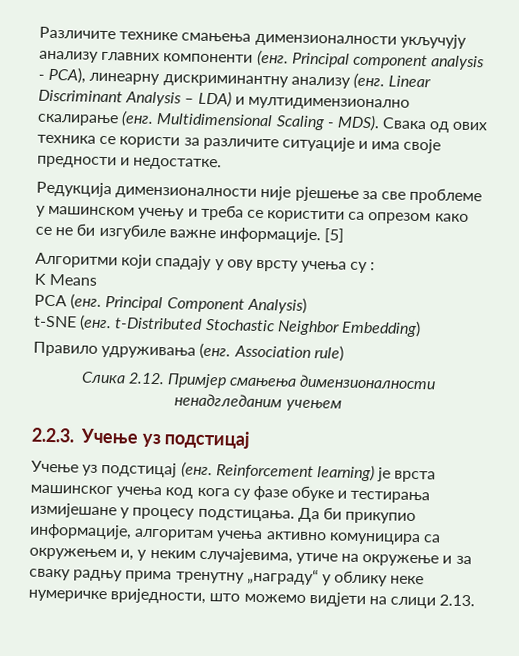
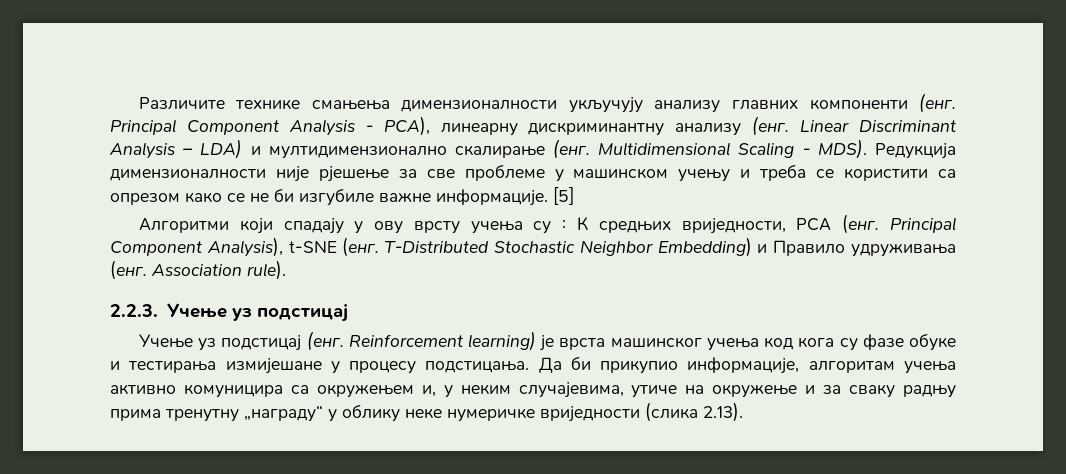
[352,53,486,71] component analysis -> [186,119,356,136] Component Analysis
[382,117,488,133] [37,134,442,154] [37,155,223,171] Свака од ових техника се користи за различите ситуације и има своје предности и недостатке. // -> (867, 149) none
[34,273,98,286] // K Means // -> [577,216,786,234] К средњих вриједности,
[246,296,307,314] Analysis) // -> [206,237,283,257] Analysis),
[114,317,204,330] t-Distributed -> [385,241,490,253] T-Distributed
(421, 328) // -> [757,244,768,253] и
[313,345,344,362] [80,371,437,390] [174,393,342,412] rule) // Слика 2.12. Примјер смањења димензионалности ненадгледаним учењем -> [247,260,286,280] rule).
[110,588,476,609] вриједности, што можемо видјети на слици 2.13. -> [540,402,743,422] вриједности (слика 2.13).

